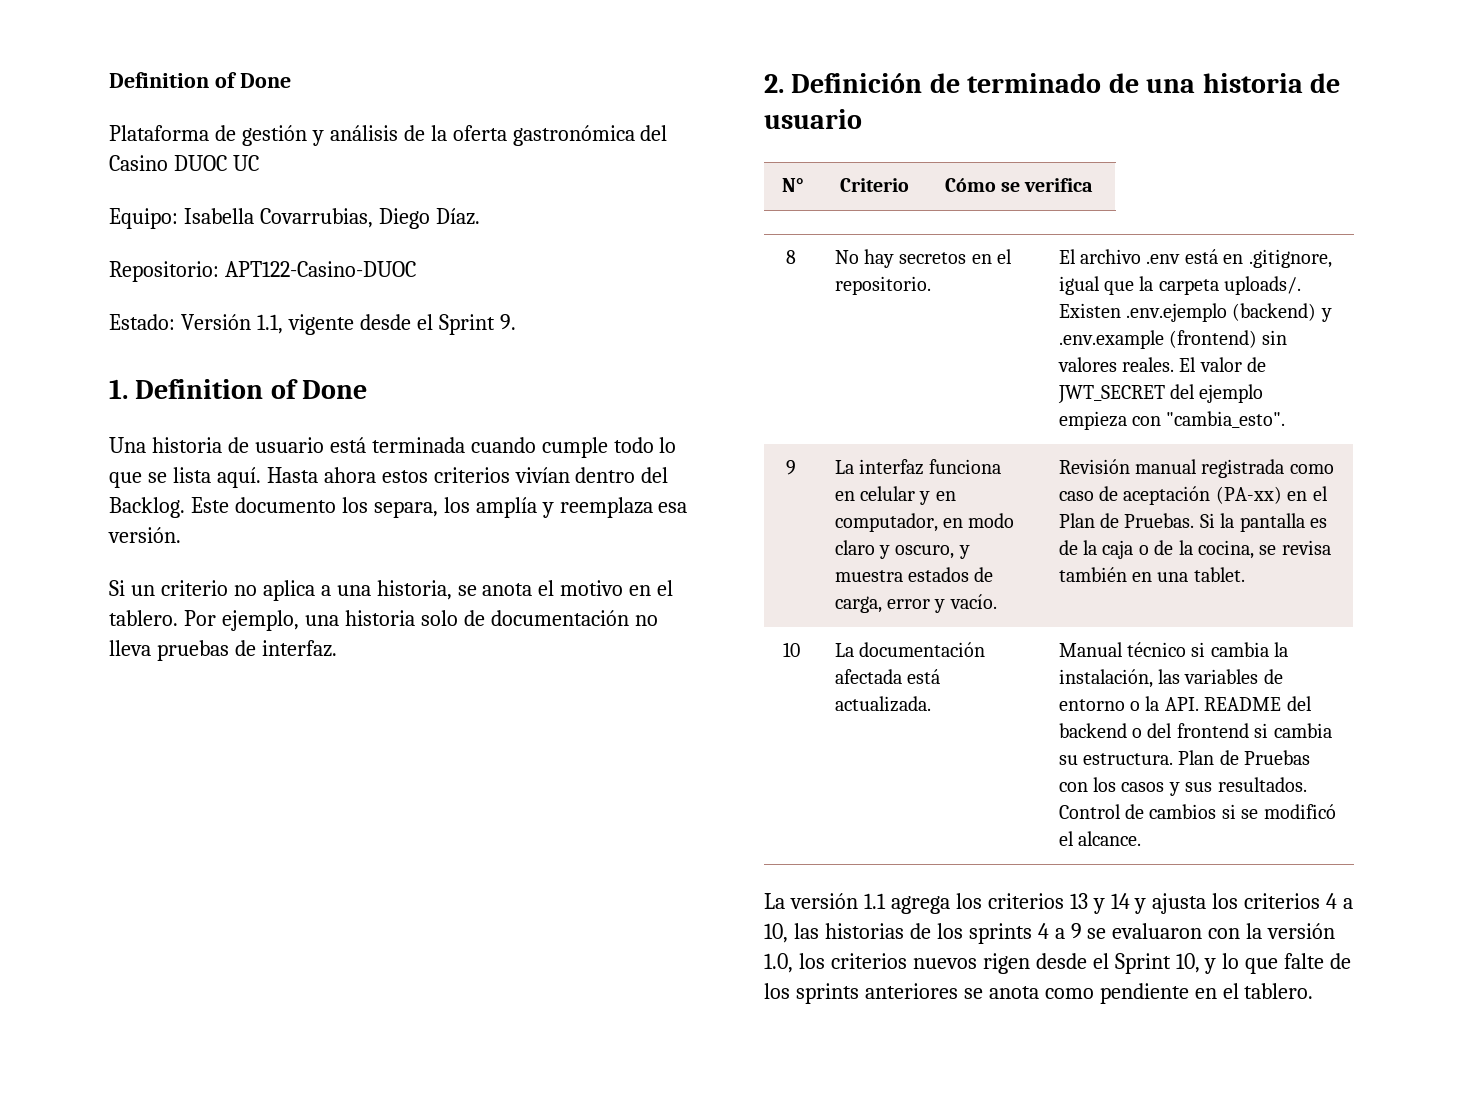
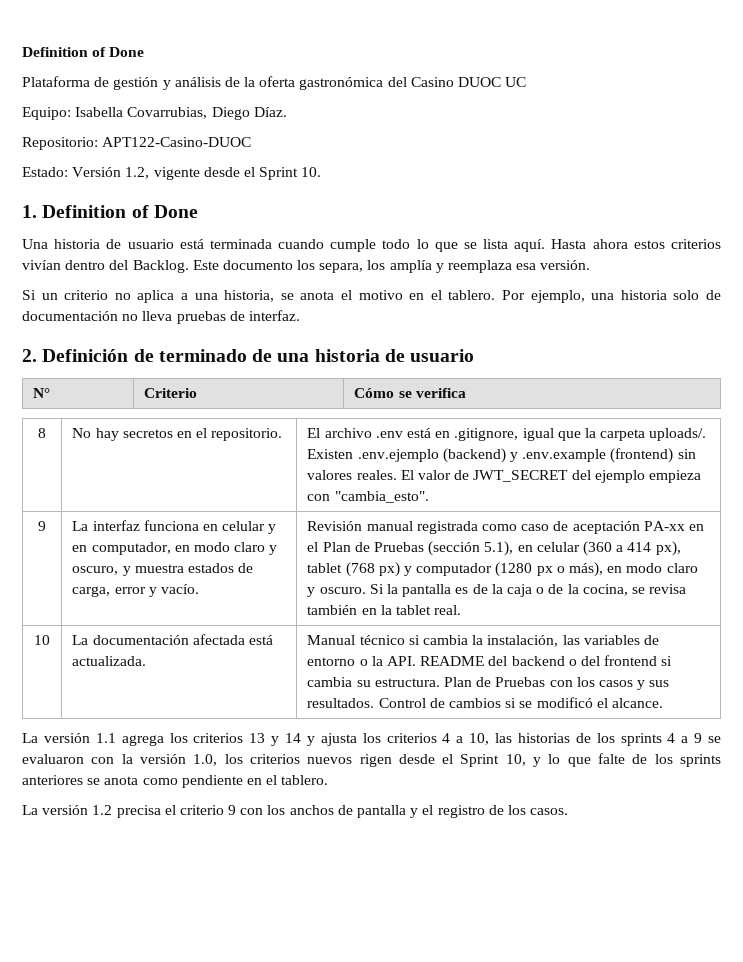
[256,314,283,334] 1.1, -> [125,167,150,179] 1.2,
[499,314,516,330] 9. -> [301,167,322,177] 10.
[1215,486,1282,504] (PA-xx) -> [643,521,685,531] PA-xx
[1124,513,1195,528] Pruebas. -> [374,541,681,556] [307,562,698,577] [307,587,366,597] Pruebas (sección 5.1), en celular (360 a 414 px), tablet (768 px) y computador (1280 px o más), en modo claro y oscuro.
[1157,567,1245,582] una tablet. -> [380,605,462,615] la tablet real.
(1314, 991) none -> [22,805,569,818] // La versión 1.2 precisa el criterio 9 con los anchos de pantalla y el registro de los casos.

